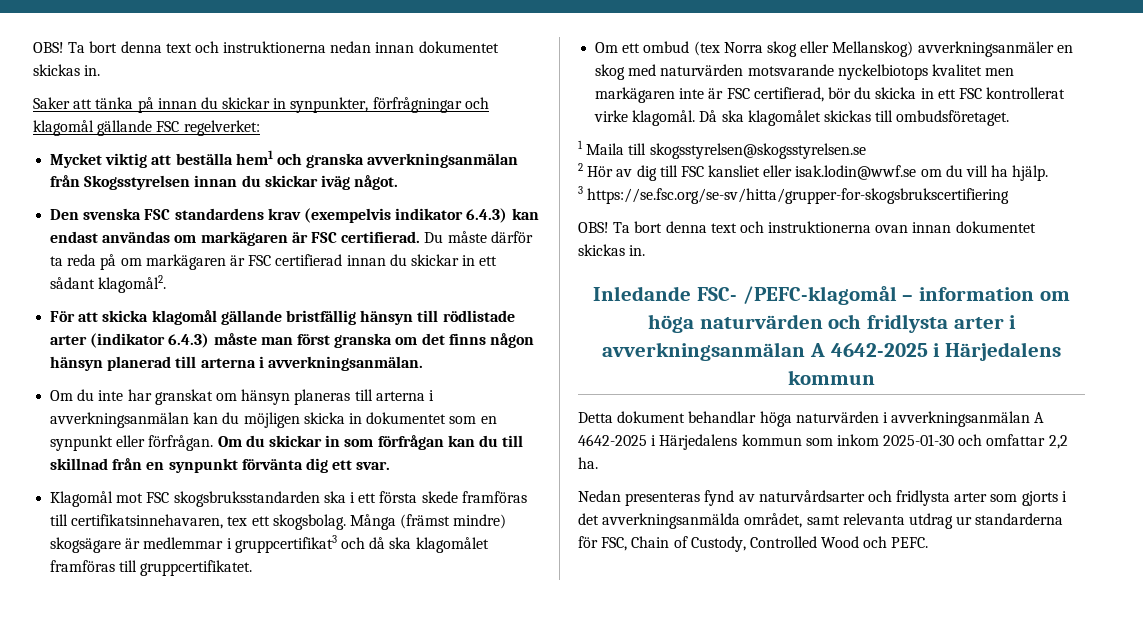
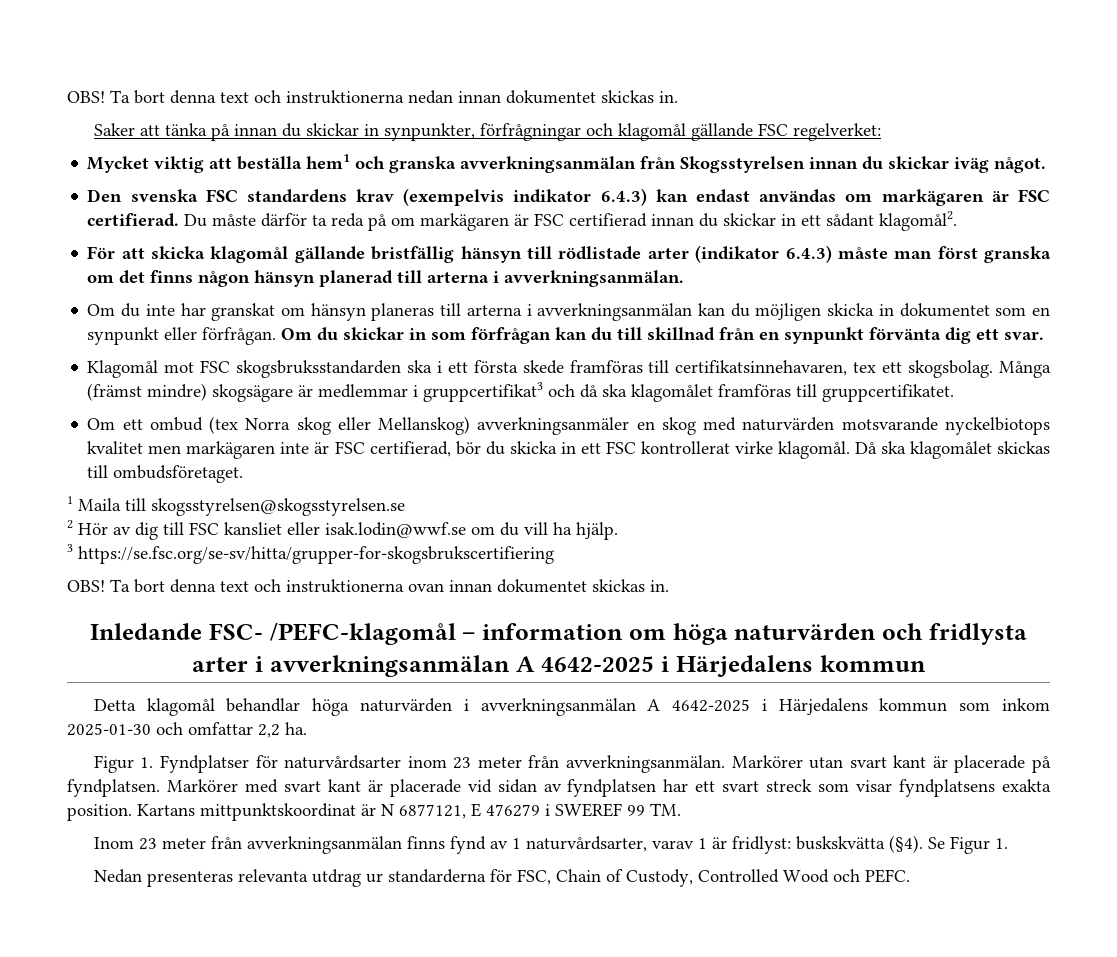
[617,411,686,423] dokument -> [146,698,215,716] klagomål
[578,490,1067,506] [578,513,840,529] Nedan presenteras fynd av naturvårdsarter och fridlysta arter som gjorts i det avverkningsanmälda området, samt -> [93,755,1052,773] [67,779,1052,797] [67,803,681,821] [93,835,1008,854] [93,869,233,887] Figur 1. Fyndplatser för naturvårdsarter inom 23 meter från avverkningsanmälan. Markörer utan svart kant är placerade på fyndplatsen. Markörer med svart kant är placerade vid sidan av fyndplatsen har ett svart streck som visar fyndplatsens exakta position. Kartans mittpunktskoordinat är N 6877121, E 476279 i SWEREF 99 TM. // Inom 23 meter från avverkningsanmälan finns fynd av 1 naturvårdsarter, varav 1 är fridlyst: buskskvätta (§4). Se Figur 1. // Nedan presenteras

